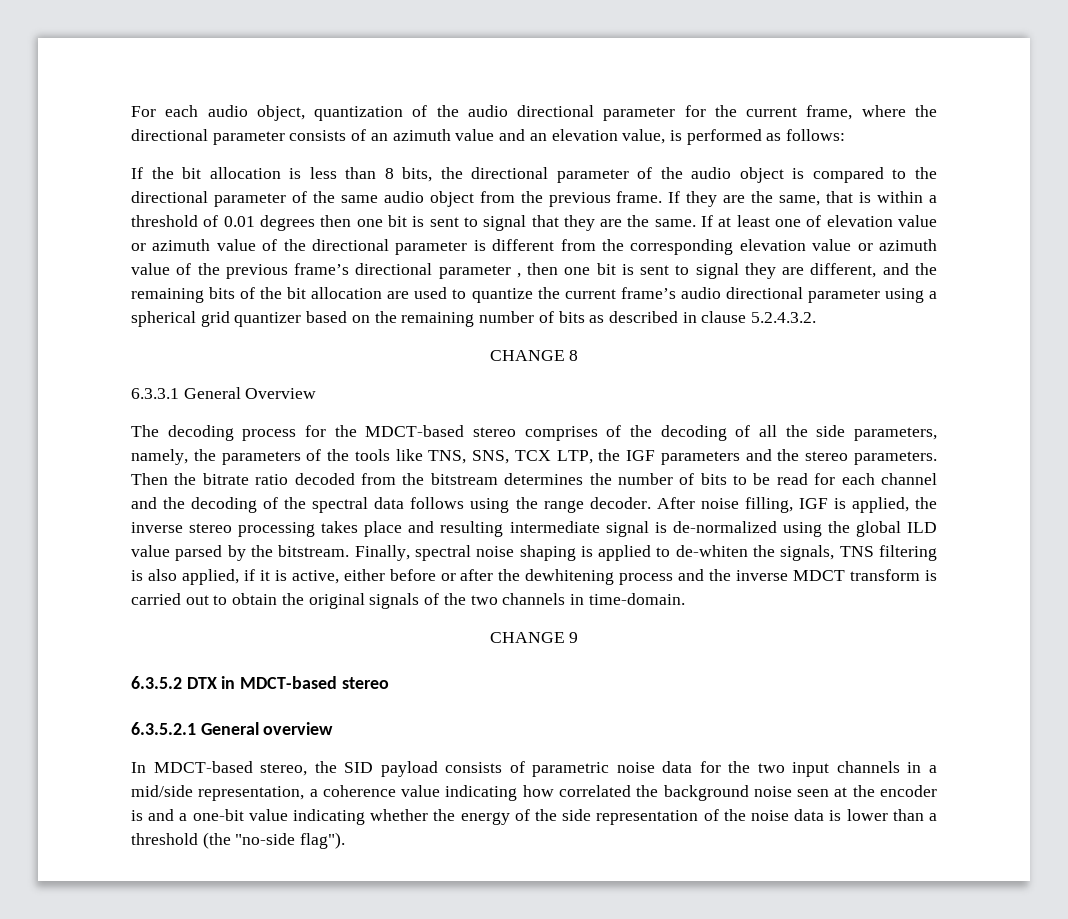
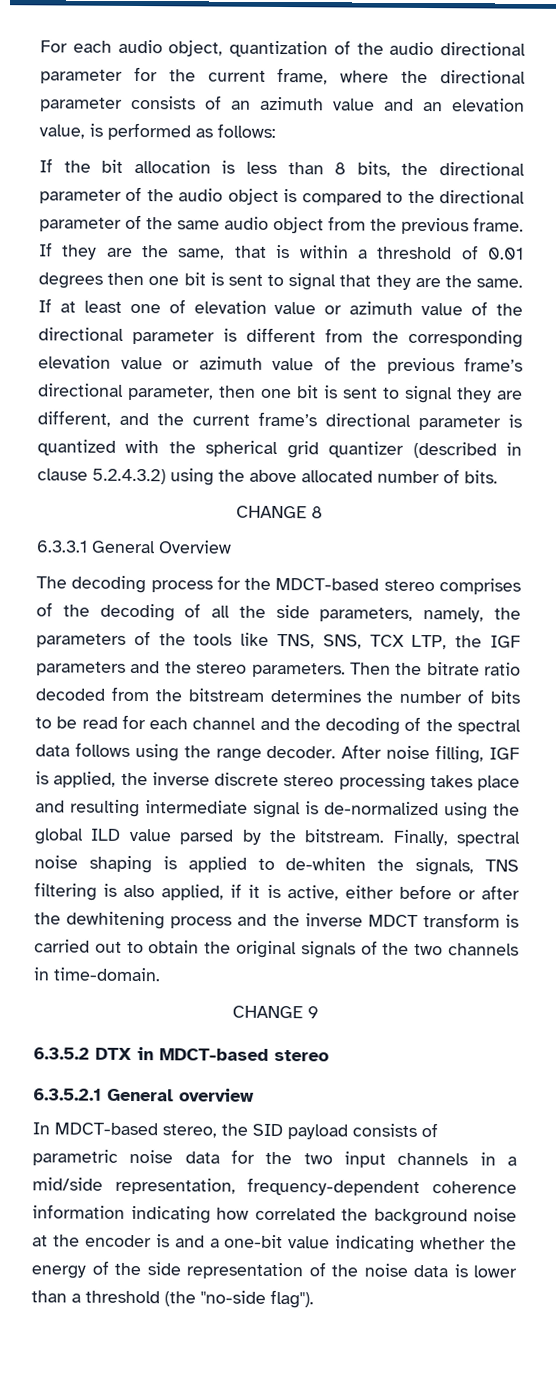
[438,265,521,279] parameter , -> [127,385,214,401] parameter,
[131,287,560,303] remaining bits of the bit allocation are used to quantize the -> (184, 419) none
[680,287,937,303] [131,311,817,327] audio directional parameter using a spherical grid quantizer based on the remaining number of bits as described in clause 5.2.4.3.2. -> [325,413,522,431] [37,439,522,459] [37,468,498,486] directional parameter is quantized with the spherical grid quantizer (described in clause 5.2.4.3.2) using the above allocated number of bits.
(183, 527) none -> [214,772,279,787] discrete
[309,785,441,797] a coherence value -> [247,1177,517,1197] [32,1204,125,1219] frequency-dependent coherence information
[797,789,830,797] seen -> (517, 1215) none

